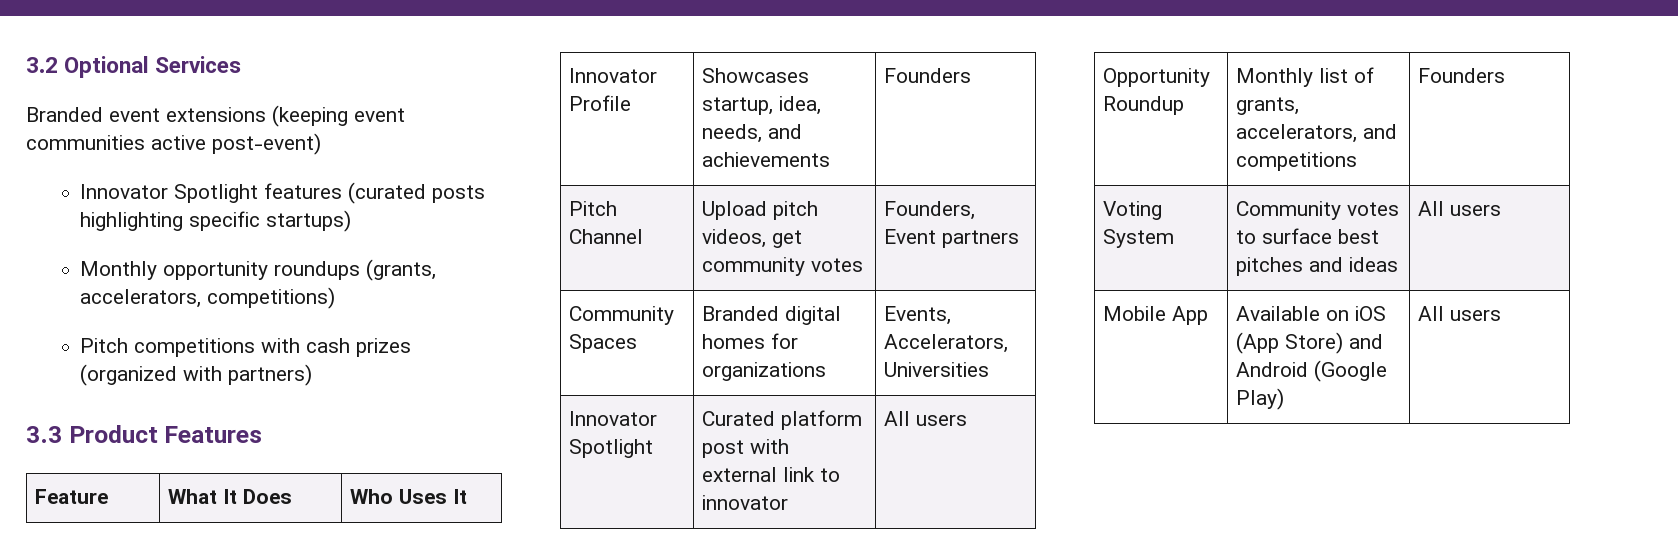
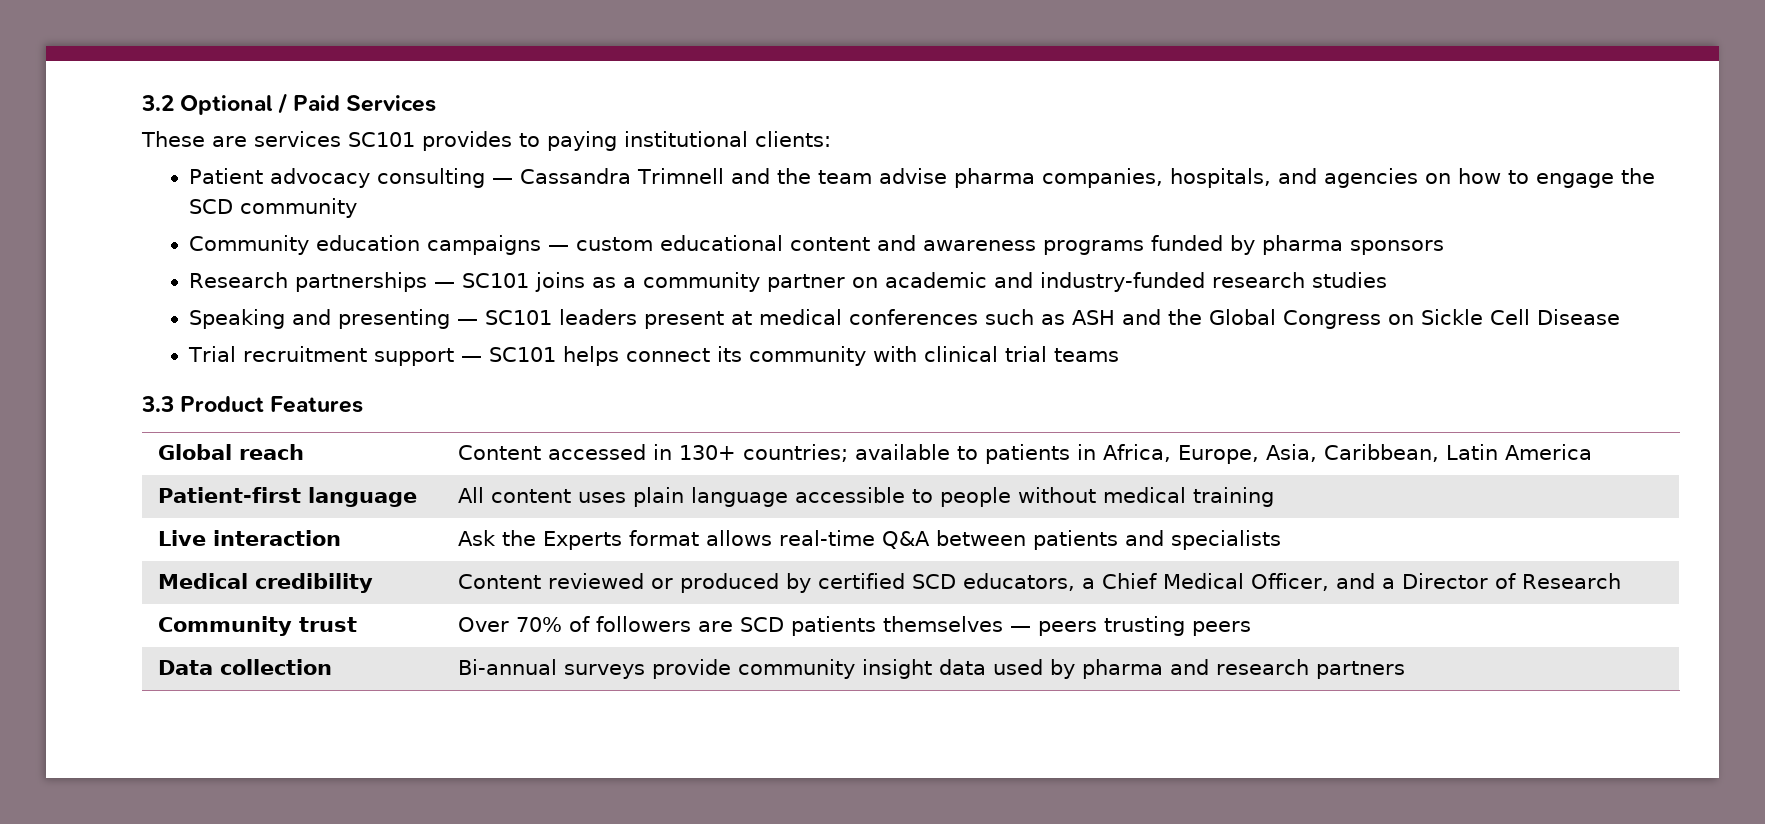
(150, 67) none -> [278,93,340,114] / Paid
[26,105,405,127] [26,133,321,155] [80,182,486,204] [80,210,352,232] [80,259,437,281] [80,287,336,309] [80,338,412,357] [80,364,313,386] [26,425,263,443] [34,489,108,504] [167,489,292,504] [349,489,467,504] [568,68,657,83] [568,95,631,111] [701,68,809,83] [701,96,821,115] [701,124,802,143] [701,152,830,167] [883,68,971,83] [568,201,617,216] [568,229,643,244] [701,201,818,220] [701,229,802,248] [701,257,863,276] [883,201,975,220] [883,229,1019,248] [568,306,674,325] [568,334,637,353] [701,306,841,325] [701,333,798,349] [701,362,826,381] [883,306,951,325] [883,334,1008,353] [883,362,989,377] [568,411,657,426] [568,439,653,458] [701,410,862,430] [701,439,789,458] [701,467,840,482] [701,495,788,510] [883,411,967,426] [1102,68,1210,87] [1102,96,1184,115] [1235,67,1374,87] [1235,97,1299,115] [1235,124,1397,143] [1235,152,1357,171] [1417,68,1505,83] [1102,201,1162,220] [1102,229,1174,248] [1235,201,1399,220] [1235,228,1379,244] [1235,257,1398,276] [1417,201,1501,216] [1102,306,1208,325] [1235,306,1386,321] [1235,332,1383,354] [1235,360,1387,382] [1235,388,1284,410] [1417,306,1501,321] Branded event extensions (keeping event communities active post-event) // Innovator Spotlight features (curated posts highlighting specific startups) // Monthly opportunity roundups (grants, accelerators, competitions) // Pitch competitions with cash prizes (organized with partners) // 3.3 Product Features // Feature | What It Does | Who Uses It // Innovator Profile | Showcases startup, idea, needs, and achievements | Founders // Pitch Channel | Upload pitch videos, get community votes | Founders, Event partners // Community Spaces | Branded digital homes for organizations | Events, Accelerators, Universities // Innovator Spotlight | Curated platform post with external link to innovator | All users // Opportunity Roundup | Monthly list of grants, accelerators, and competitions | Founders // Voting System | Community votes to surface best pitches and ideas | All users // Mobile App | Available on iOS (App Store) and Android (Google Play) | All users -> [141,131,831,151] [189,168,1655,188] [189,198,358,218] [189,235,1445,255] [189,272,1387,292] [189,309,1621,329] [188,346,1119,366] [141,396,364,413] [157,444,304,460] [457,444,1592,464] [157,487,417,507] [457,487,1274,507] [157,530,341,546] [457,530,1281,550] [157,573,373,593] [457,573,1621,593] [157,616,357,636] [457,616,1251,636] [157,659,332,675] [457,659,1405,679] These are services SC101 provides to paying institutional clients: // Patient advocacy consulting — Cassandra Trimnell and the team advise pharma companies, hospitals, and agencies on how to engage the SCD community // Community education campaigns — custom educational content and awareness programs funded by pharma sponsors // Research partnerships — SC101 joins as a community partner on academic and industry-funded research studies // Speaking and presenting — SC101 leaders present at medical conferences such as ASH and the Global Congress on Sickle Cell Disease // Trial recruitment support — SC101 helps connect its community with clinical trial teams // 3.3 Product Features // Global reach | Content accessed in 130+ countries; available to patients in Africa, Europe, Asia, Caribbean, Latin America // Patient-first language | All content uses plain language accessible to people without medical training // Live interaction | Ask the Experts format allows real-time Q&A between patients and specialists // Medical credibility | Content reviewed or produced by certified SCD educators, a Chief Medical Officer, and a Director of Research // Community trust | Over 70% of followers are SCD patients themselves — peers trusting peers // Data collection | Bi-annual surveys provide community insight data used by pharma and research partners

